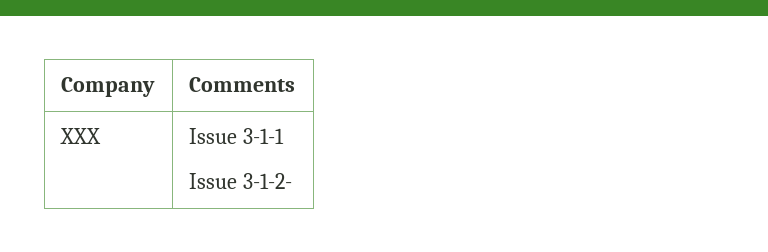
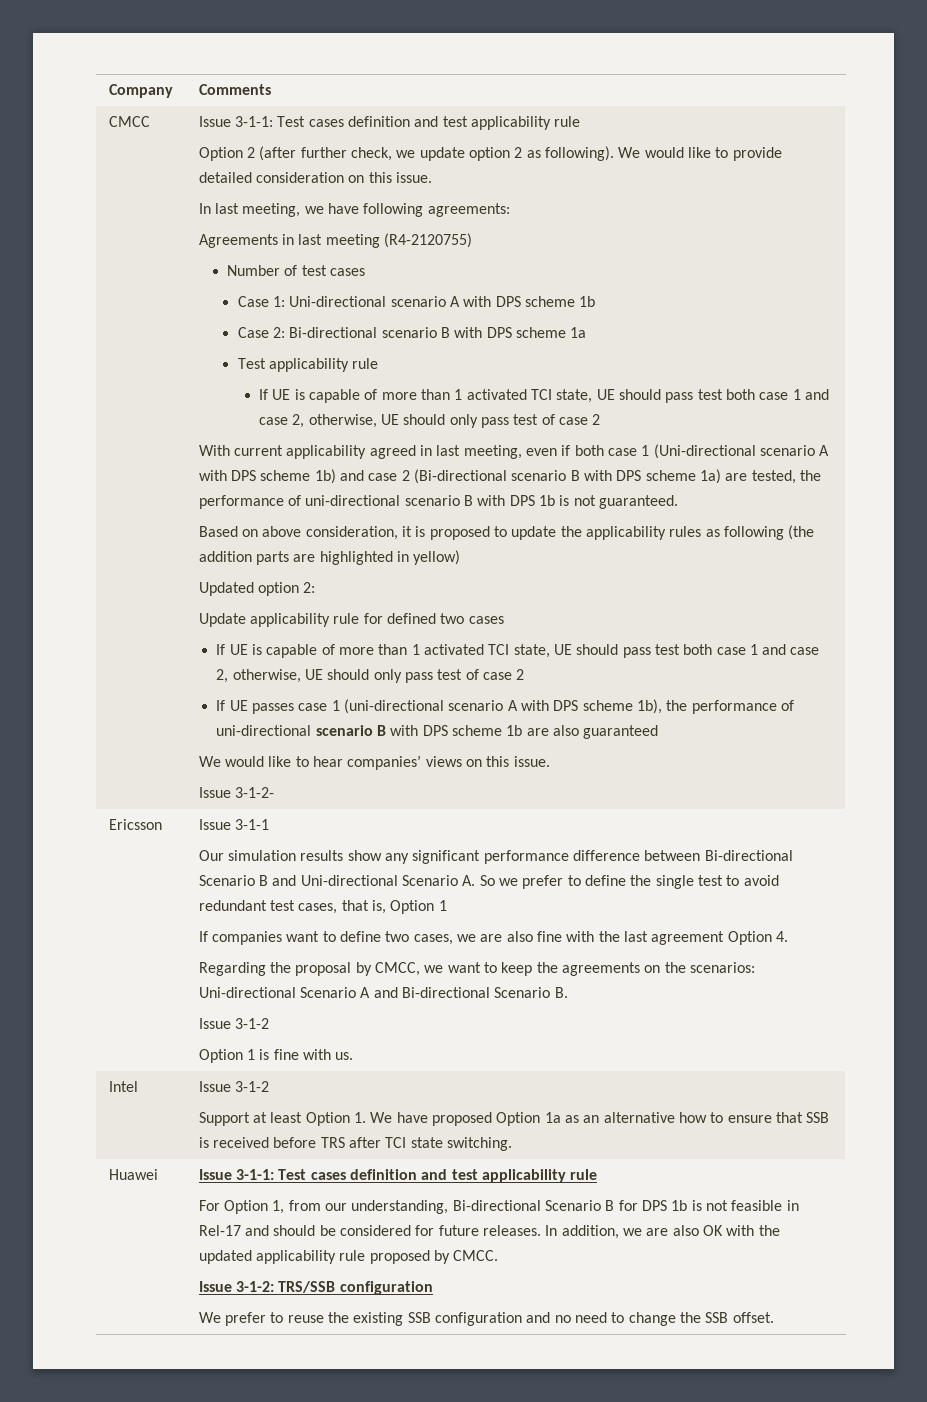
[60,128,102,144] [189,128,284,144] [189,173,292,189] XXX | Issue 3-1-1 // Issue 3-1-2- -> [108,116,150,127] [198,116,581,130] [198,146,782,161] [198,172,433,183] [198,203,510,217] [198,233,473,248] [227,265,366,276] [237,296,596,307] [237,327,587,338] [237,358,379,372] [259,389,829,403] [259,414,601,428] [198,444,830,459] [198,469,821,484] [198,495,678,509] [198,525,815,540] [198,550,461,565] [198,582,316,596] [198,613,504,627] [216,644,820,658] [216,669,525,683] [216,699,794,714] [216,725,659,739] [198,755,550,770] [198,787,275,798] [108,819,162,830] [198,819,270,830] [198,850,793,864] [198,875,779,889] [198,900,447,914] [198,931,788,945] [198,962,755,976] [198,987,568,998] [198,1018,270,1029] [198,1049,354,1063] [108,1081,138,1092] [198,1081,270,1092] [198,1112,830,1126] [198,1137,513,1151] [108,1169,158,1180] [198,1169,598,1183] [198,1200,799,1214] [198,1225,780,1239] [198,1250,499,1264] [198,1281,433,1295] [198,1312,774,1326] CMCC | Issue 3-1-1: Test cases definition and test applicability rule // Option 2 (after further check, we update option 2 as following). We would like to provide detailed consideration on this issue. // In last meeting, we have following agreements: // Agreements in last meeting (R4-2120755) // Number of test cases // Case 1: Uni-directional scenario A with DPS scheme 1b // Case 2: Bi-directional scenario B with DPS scheme 1a // Test applicability rule // If UE is capable of more than 1 activated TCI state, UE should pass test both case 1 and case 2, otherwise, UE should only pass test of case 2 // With current applicability agreed in last meeting, even if both case 1 (Uni-directional scenario A with DPS scheme 1b) and case 2 (Bi-directional scenario B with DPS scheme 1a) are tested, the performance of uni-directional scenario B with DPS 1b is not guaranteed. // Based on above consideration, it is proposed to update the applicability rules as following (the addition parts are highlighted in yellow) // Updated option 2: // Update applicability rule for defined two cases // If UE is capable of more than 1 activated TCI state, UE should pass test both case 1 and case 2, otherwise, UE should only pass test of case 2 // If UE passes case 1 (uni-directional scenario A with DPS scheme 1b), the performance of uni-directional scenario B with DPS scheme 1b are also guaranteed // We would like to hear companies’ views on this issue. // Issue 3-1-2- // Ericsson | Issue 3-1-1 // Our simulation results show any significant performance difference between Bi-directional Scenario B and Uni-directional Scenario A. So we prefer to define the single test to avoid redundant test cases, that is, Option 1 // If companies want to define two cases, we are also fine with the last agreement Option 4. // Regarding the proposal by CMCC, we want to keep the agreements on the scenarios: Uni-directional Scenario A and Bi-directional Scenario B. // Issue 3-1-2 // Option 1 is fine with us. // Intel | Issue 3-1-2 // Support at least Option 1. We have proposed Option 1a as an alternative how to ensure that SSB is received before TRS after TCI state switching. // Huawei | Issue 3-1-1: Test cases definition and test applicability rule // For Option 1, from our understanding, Bi-directional Scenario B for DPS 1b is not feasible in Rel-17 and should be considered for future releases. In addition, we are also OK with the updated applicability rule proposed by CMCC. // Issue 3-1-2: TRS/SSB configuration // We prefer to reuse the existing SSB configuration and no need to change the SSB offset.

